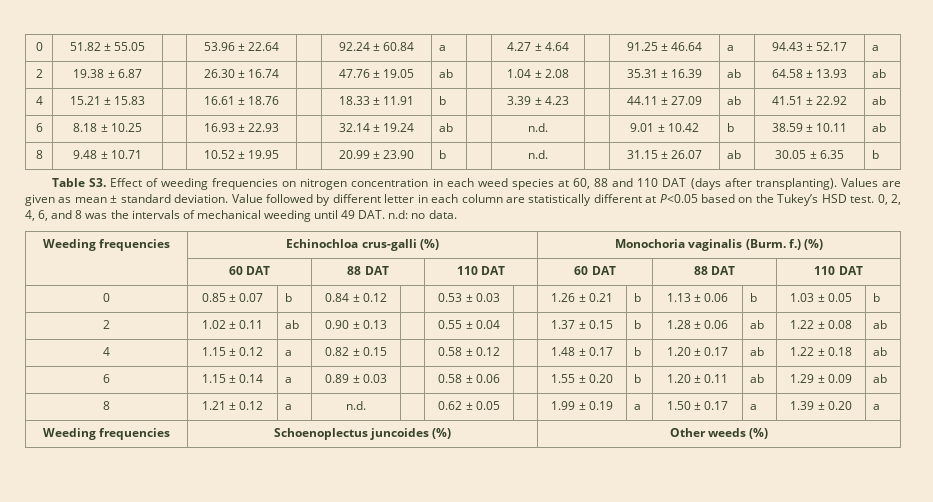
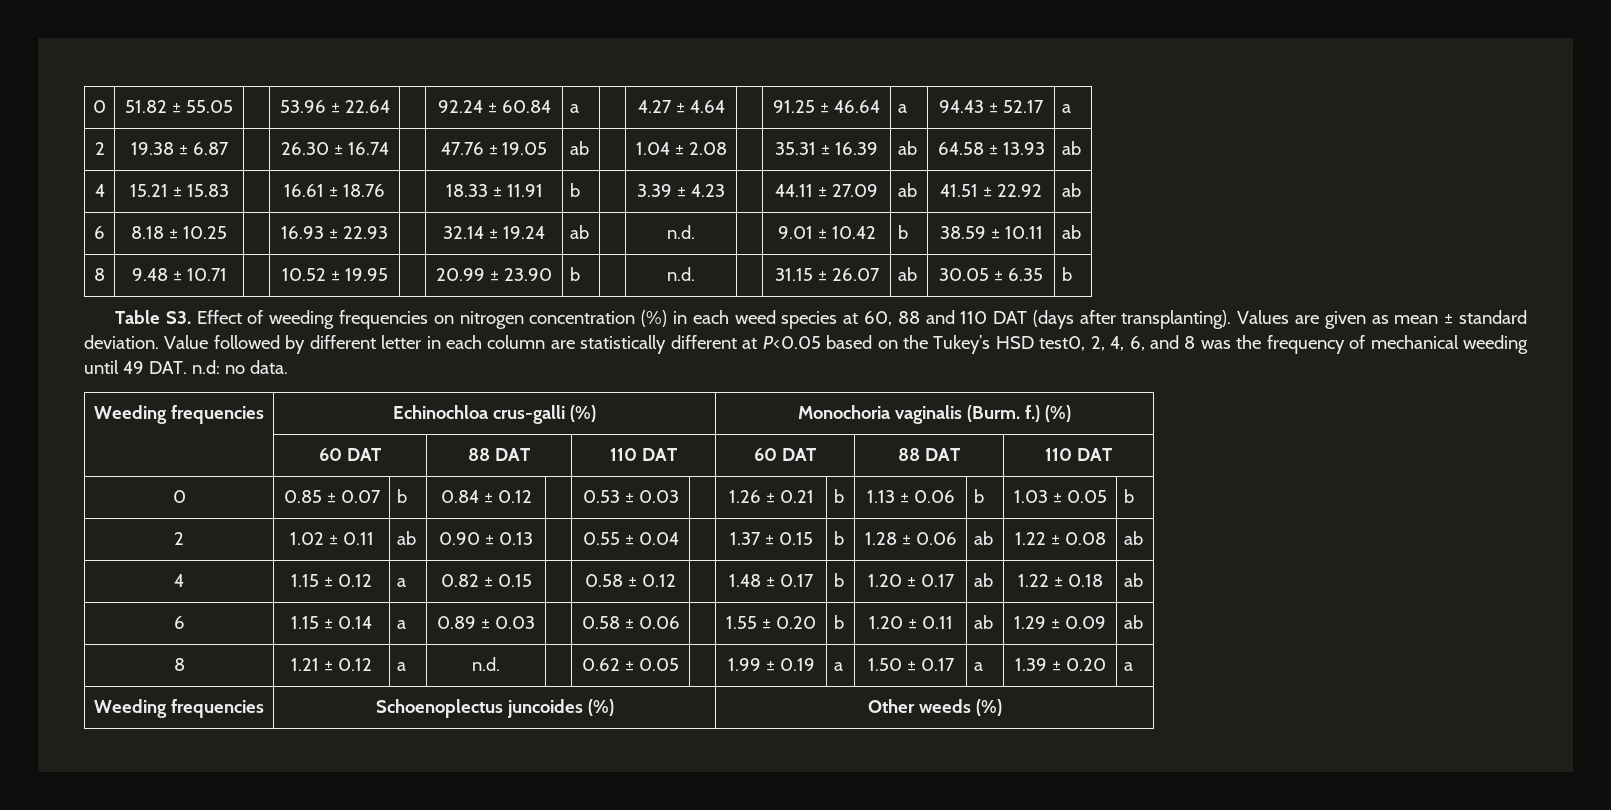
(429, 182) none -> [641,310,668,327] (%)
[850,194,888,205] test. 0, -> [1039,336,1086,351] test0,
[131,210,180,219] intervals -> [1266,335,1345,354] frequency

